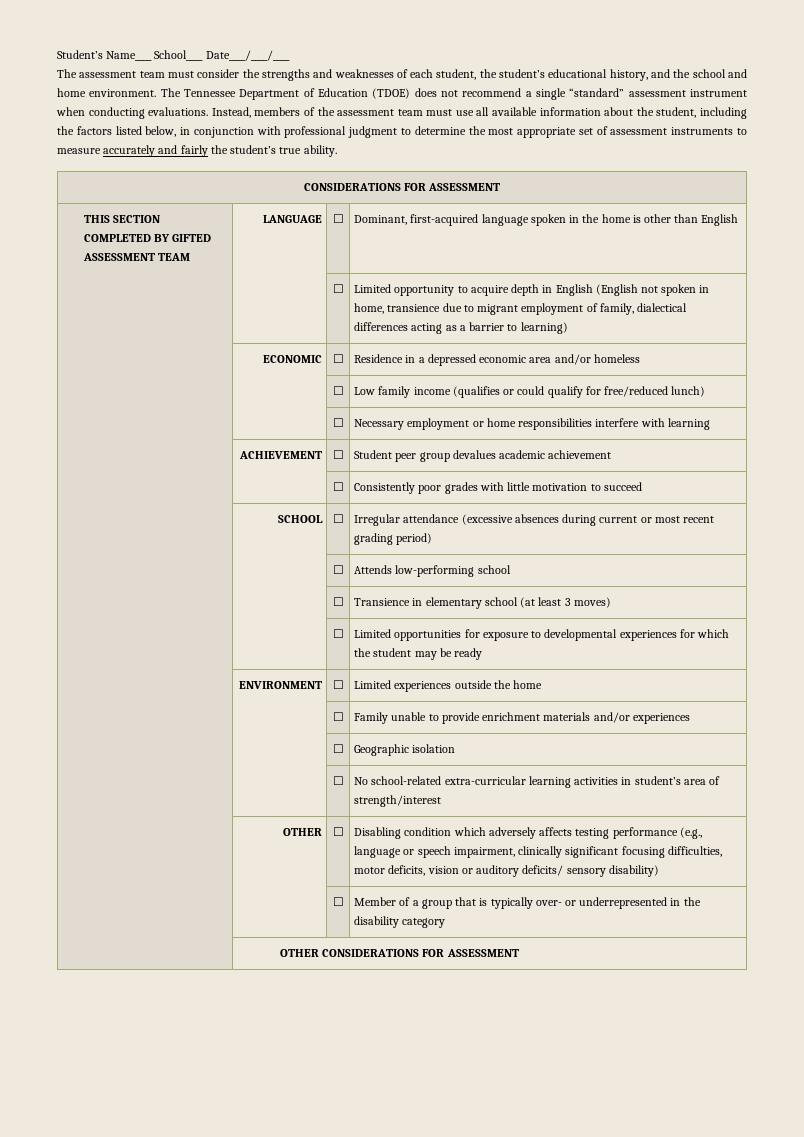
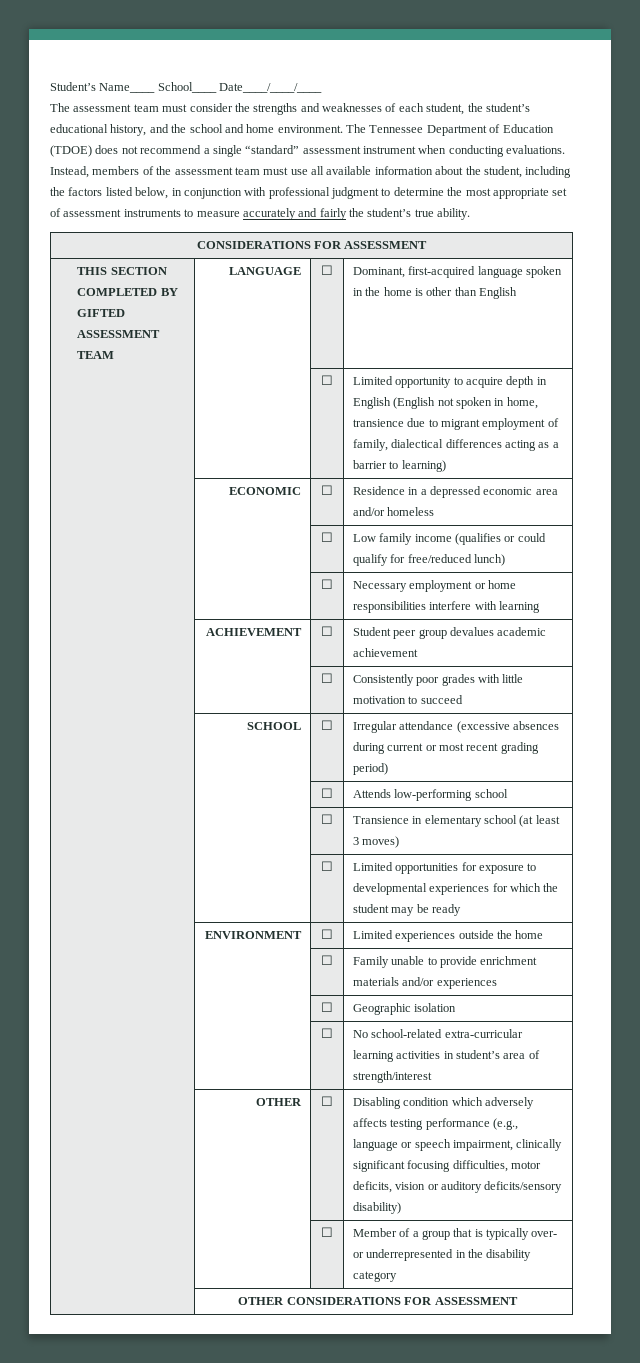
[522,865,606,877] deficits/ sensory -> [484,1181,563,1193] deficits/sensory

